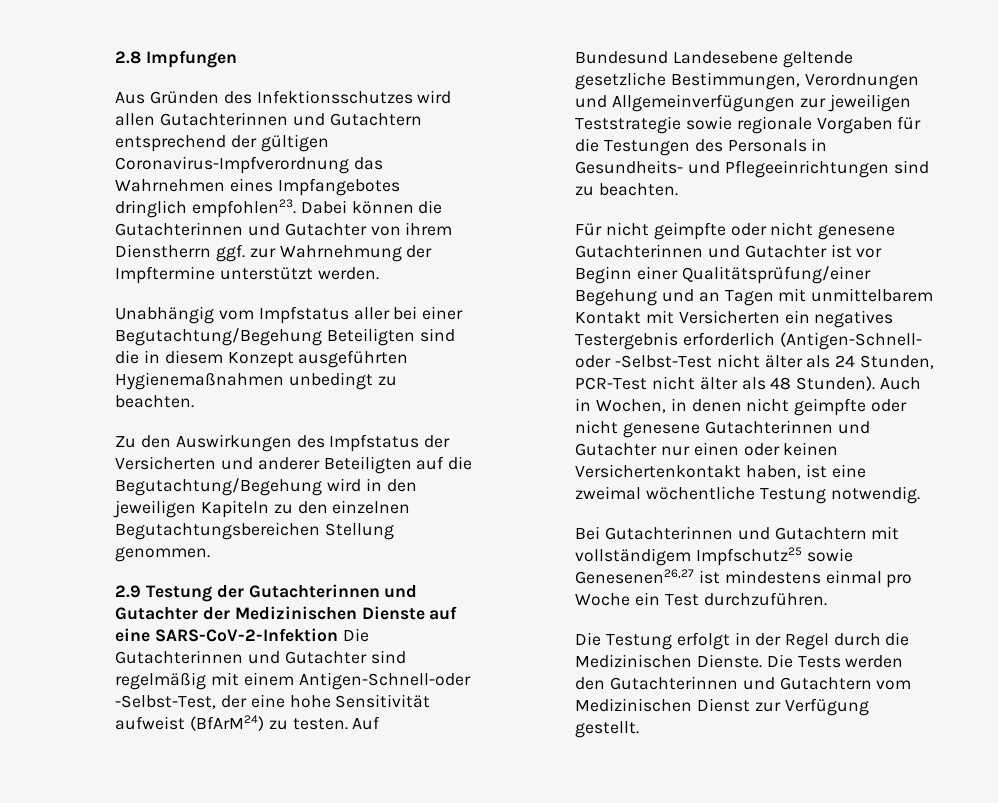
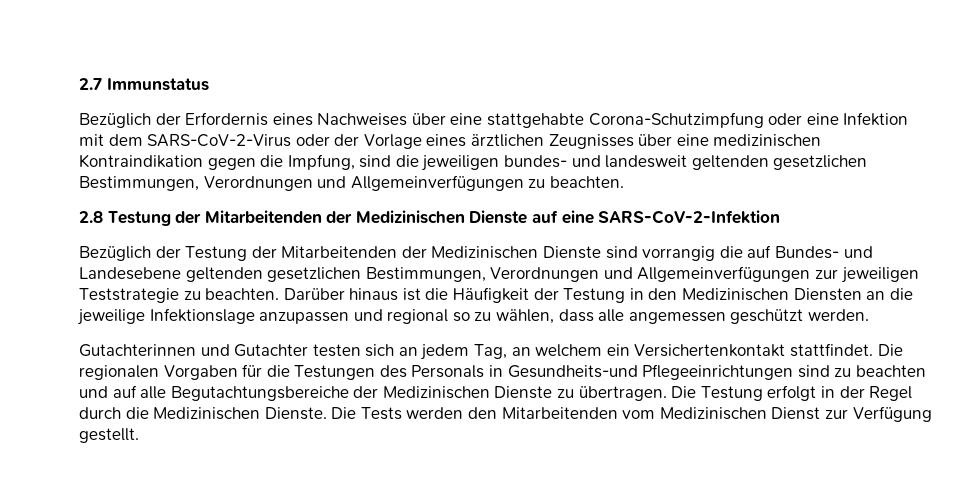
[115,50,238,68] [115,90,452,104] [115,112,422,126] [115,134,329,152] [115,156,384,174] [115,178,400,196] [115,199,443,218] [115,222,453,236] [115,244,433,262] [115,266,379,284] [115,306,464,324] [115,328,455,346] [115,350,409,368] [115,372,397,390] [115,395,195,408] [115,434,451,452] [115,456,473,474] [115,478,417,496] [113,500,411,518] [115,522,395,540] [115,547,211,562] [115,584,418,602] [115,607,199,620] 2.8 Impfungen // Aus Gründen des Infektionsschutzes wird allen Gutachterinnen und Gutachtern entsprechend der gültigen Coronavirus-Impfverordnung das Wahrnehmen eines Impfangebotes dringlich empfohlen23. Dabei können die Gutachterinnen und Gutachter von ihrem Dienstherrn ggf. zur Wahrnehmung der Impftermine unterstützt werden. // Unabhängig vom Impfstatus aller bei einer Begutachtung/Begehung Beteiligten sind die in diesem Konzept ausgeführten Hygienemaßnahmen unbedingt zu beachten. // Zu den Auswirkungen des Impfstatus der Versicherten und anderer Beteiligten auf die Begutachtung/Begehung wird in den jeweiligen Kapiteln zu den einzelnen Begutachtungsbereichen Stellung genommen. // 2.9 Testung der Gutachterinnen und Gutachter -> [78,78,209,91] [78,112,909,128] [78,134,822,149] [78,154,868,171] [78,175,624,191] [78,210,322,226] 2.7 Immunstatus // Bezüglich der Erfordernis eines Nachweises über eine stattgehabte Corona-Schutzimpfung oder eine Infektion mit dem SARS-CoV-2-Virus oder der Vorlage eines ärztlichen Zeugnisses über eine medizinischen Kontraindikation gegen die Impfung, sind die jeweiligen bundes- und landesweit geltenden gesetzlichen Bestimmungen, Verordnungen und Allgemeinverfügungen zu beachten. // 2.8 Testung der Mitarbeitenden
[342,628,369,642] [115,650,406,664] [115,672,471,690] [115,694,431,709] [115,715,381,731] [575,51,853,68] [575,72,667,90] Die Gutachterinnen und Gutachter sind regelmäßig mit einem Antigen-Schnell-oder -Selbst-Test, der eine hohe Sensitivität aufweist (BfArM24) zu testen. Auf Bundesund Landesebene geltende gesetzliche -> [78,245,873,261] [78,267,362,282] // Bezüglich der Testung der Mitarbeitenden der Medizinischen Dienste sind vorrangig die auf Bundes- und Landesebene geltenden gesetzlichen
[686,116,812,134] sowie regionale -> [183,287,913,303] [76,308,870,325] [78,343,903,360] [78,365,159,380] zu beachten. Darüber hinaus ist die Häufigkeit der Testung in den Medizinischen Diensten an die jeweilige Infektionslage anzupassen und regional so zu wählen, dass alle angemessen geschützt werden. // Gutachterinnen und Gutachter testen sich an jedem Tag, an welchem ein Versichertenkontakt stattfindet. Die regionalen
[575,160,721,174] Gesundheits- und -> [507,365,638,378] Gesundheits-und
[599,183,679,196] [575,222,896,240] [575,244,883,258] [575,266,871,284] [575,288,934,306] [575,310,894,328] [575,332,922,350] [575,354,934,369] [575,376,921,391] [575,398,907,416] [575,420,870,438] [575,442,839,456] [575,464,866,479] [575,486,920,504] [575,526,900,540] [575,547,853,566] [575,569,913,588] [575,592,827,606] beachten. // Für nicht geimpfte oder nicht genesene Gutachterinnen und Gutachter ist vor Beginn einer Qualitätsprüfung/einer Begehung und an Tagen mit unmittelbarem Kontakt mit Versicherten ein negatives Testergebnis erforderlich (Antigen-Schnell- oder -Selbst-Test nicht älter als 24 Stunden, PCR-Test nicht älter als 48 Stunden). Auch in Wochen, in denen nicht geimpfte oder nicht genesene Gutachterinnen und Gutachter nur einen oder keinen Versichertenkontakt haben, ist eine zweimal wöchentliche Testung notwendig. // Bei Gutachterinnen und Gutachtern mit vollständigem Impfschutz25 sowie Genesenen26,27 ist mindestens einmal pro Woche ein Test durchzuführen. // -> [856,365,927,377] [78,385,667,401] beachten und auf alle Begutachtungsbereiche der Medizinischen Dienste zu übertragen.
[610,676,872,690] Gutachterinnen und Gutachtern -> [501,407,618,419] Mitarbeitenden

